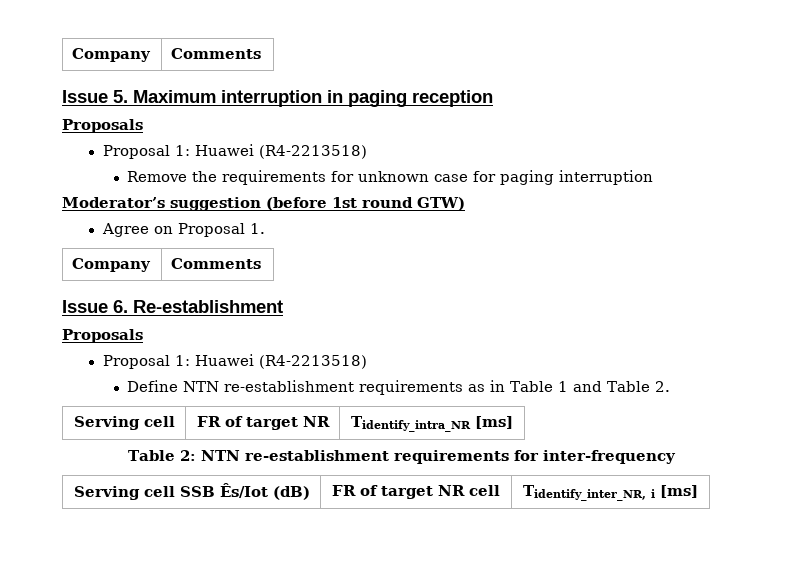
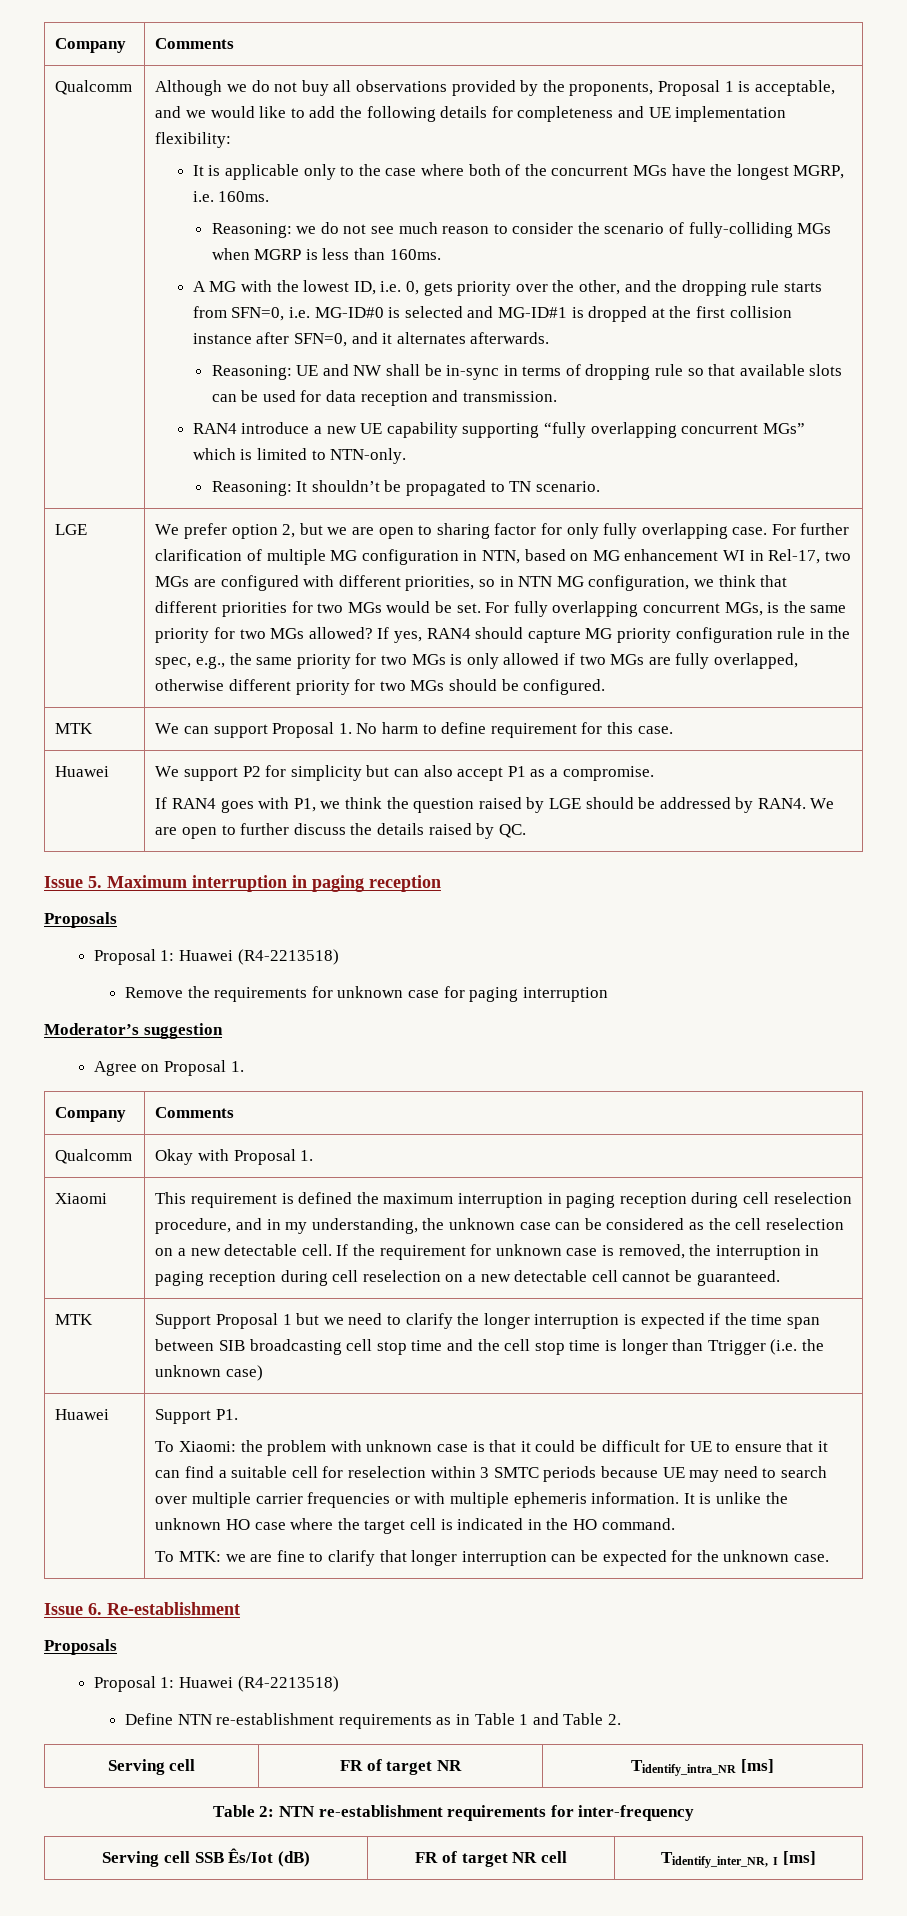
[72,48,152,62] [171,48,262,59] Company | Comments -> [55,38,127,53] [155,38,235,49] [55,80,133,95] [155,80,835,96] [155,106,787,122] [155,132,232,148] [192,164,845,180] [192,191,270,202] [211,222,832,238] [211,248,441,260] [192,280,822,296] [192,306,792,322] [192,332,550,347] [211,364,843,380] [211,390,557,406] [192,422,805,438] [192,448,407,464] [211,480,600,496] [55,524,88,535] [155,523,850,539] [155,549,851,565] [155,575,788,591] [155,601,847,617] [155,627,851,643] [155,653,798,669] [155,679,606,695] [55,723,94,734] [155,722,673,738] [55,766,110,777] [155,765,654,781] [155,797,835,813] [155,823,526,839] Company | Comments // Qualcomm | Although we do not buy all observations provided by the proponents, Proposal 1 is acceptable, and we would like to add the following details for completeness and UE implementation flexibility: // It is applicable only to the case where both of the concurrent MGs have the longest MGRP, i.e. 160ms. // Reasoning: we do not see much reason to consider the scenario of fully-colliding MGs when MGRP is less than 160ms. // A MG with the lowest ID, i.e. 0, gets priority over the other, and the dropping rule starts from SFN=0, i.e. MG-ID#0 is selected and MG-ID#1 is dropped at the first collision instance after SFN=0, and it alternates afterwards. // Reasoning: UE and NW shall be in-sync in terms of dropping rule so that available slots can be used for data reception and transmission. // RAN4 introduce a new UE capability supporting “fully overlapping concurrent MGs” which is limited to NTN-only. // Reasoning: It shouldn’t be propagated to TN scenario. // LGE | We prefer option 2, but we are open to sharing factor for only fully overlapping case. For further clarification of multiple MG configuration in NTN, based on MG enhancement WI in Rel-17, two MGs are configured with different priorities, so in NTN MG configuration, we think that different priorities for two MGs would be set. For fully overlapping concurrent MGs, is the same priority for two MGs allowed? If yes, RAN4 should capture MG priority configuration rule in the spec, e.g., the same priority for two MGs is only allowed if two MGs are fully overlapped, otherwise different priority for two MGs should be configured. // MTK | We can support Proposal 1. No harm to define requirement for this case. // Huawei | We support P2 for simplicity but can also accept P1 as a compromise. // If RAN4 goes with P1, we think the question raised by LGE should be addressed by RAN4. We are open to further discuss the details raised by QC.
[266,197,465,211] (before 1st round GTW) -> (223, 1031) none
(262, 263) none -> [55,1149,133,1164] [155,1149,314,1165] [55,1193,108,1204] [155,1192,852,1208] [155,1218,844,1234] [155,1244,820,1260] [155,1270,780,1286] [55,1314,94,1325] [155,1313,820,1329] [155,1339,824,1355] [155,1365,264,1381] [55,1409,110,1420] [155,1409,239,1424] [155,1440,829,1456] [155,1466,827,1482] [155,1492,788,1508] [155,1518,675,1534] [155,1550,829,1566] // Qualcomm | Okay with Proposal 1. // Xiaomi | This requirement is defined the maximum interruption in paging reception during cell reselection procedure, and in my understanding, the unknown case can be considered as the cell reselection on a new detectable cell. If the requirement for unknown case is removed, the interruption in paging reception during cell reselection on a new detectable cell cannot be guaranteed. // MTK | Support Proposal 1 but we need to clarify the longer interruption is expected if the time span between SIB broadcasting cell stop time and the cell stop time is longer than Ttrigger (i.e. the unknown case) // Huawei | Support P1. // To Xiaomi: the problem with unknown case is that it could be difficult for UE to ensure that it can find a suitable cell for reselection within 3 SMTC periods because UE may need to search over multiple carrier frequencies or with multiple ephemeris information. It is unlike the unknown HO case where the target cell is indicated in the HO command. // To MTK: we are fine to clarify that longer interruption can be expected for the unknown case.
[651,489,655,498] i -> [773,1857,778,1865] I

